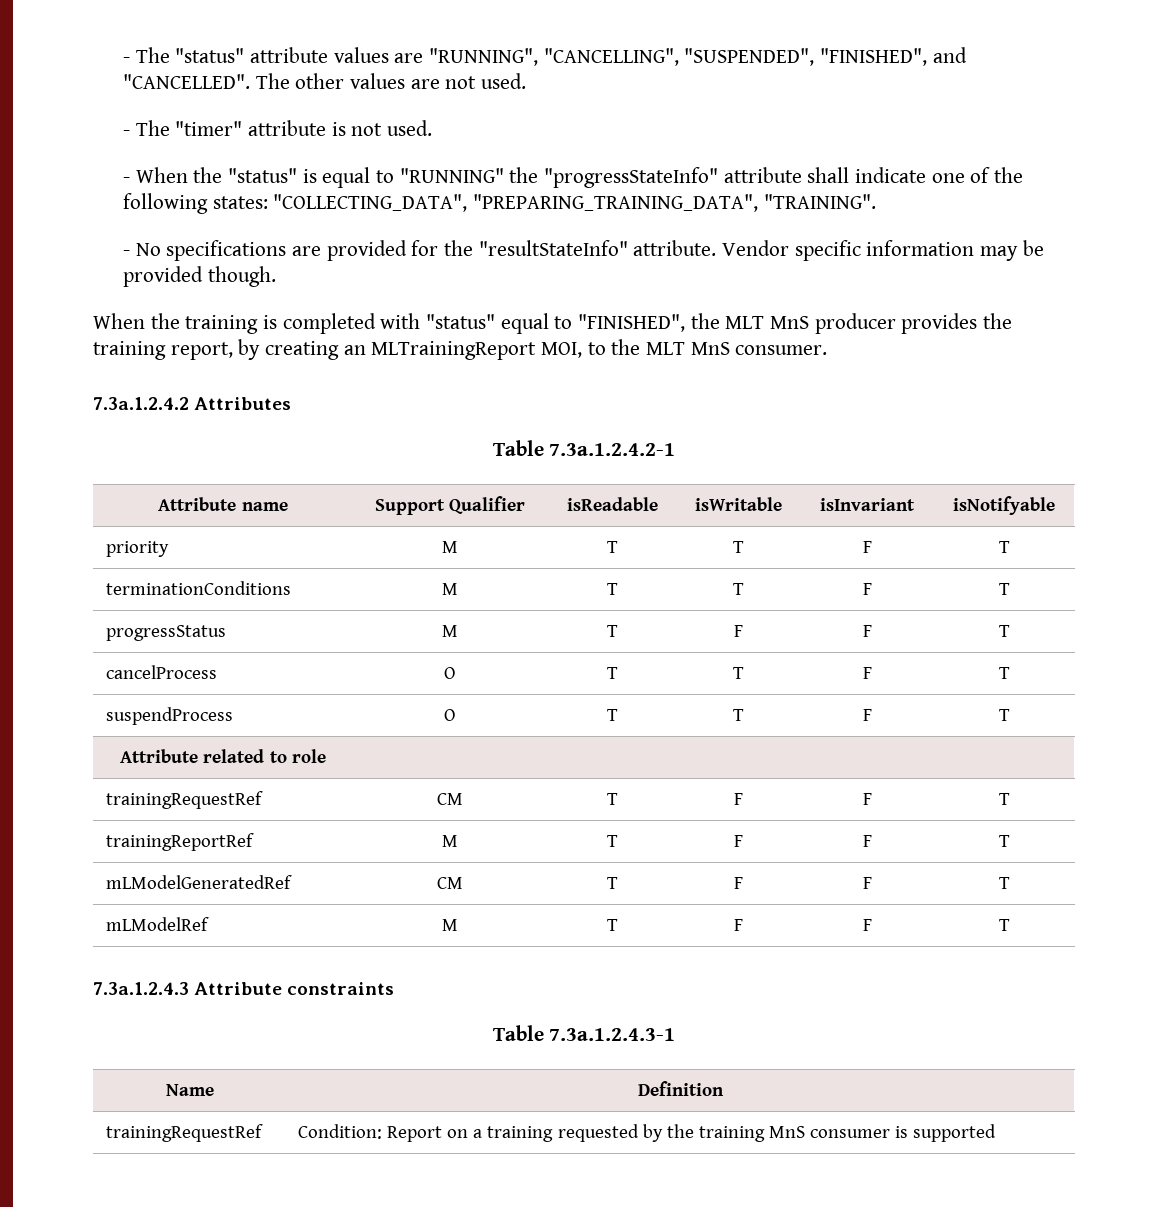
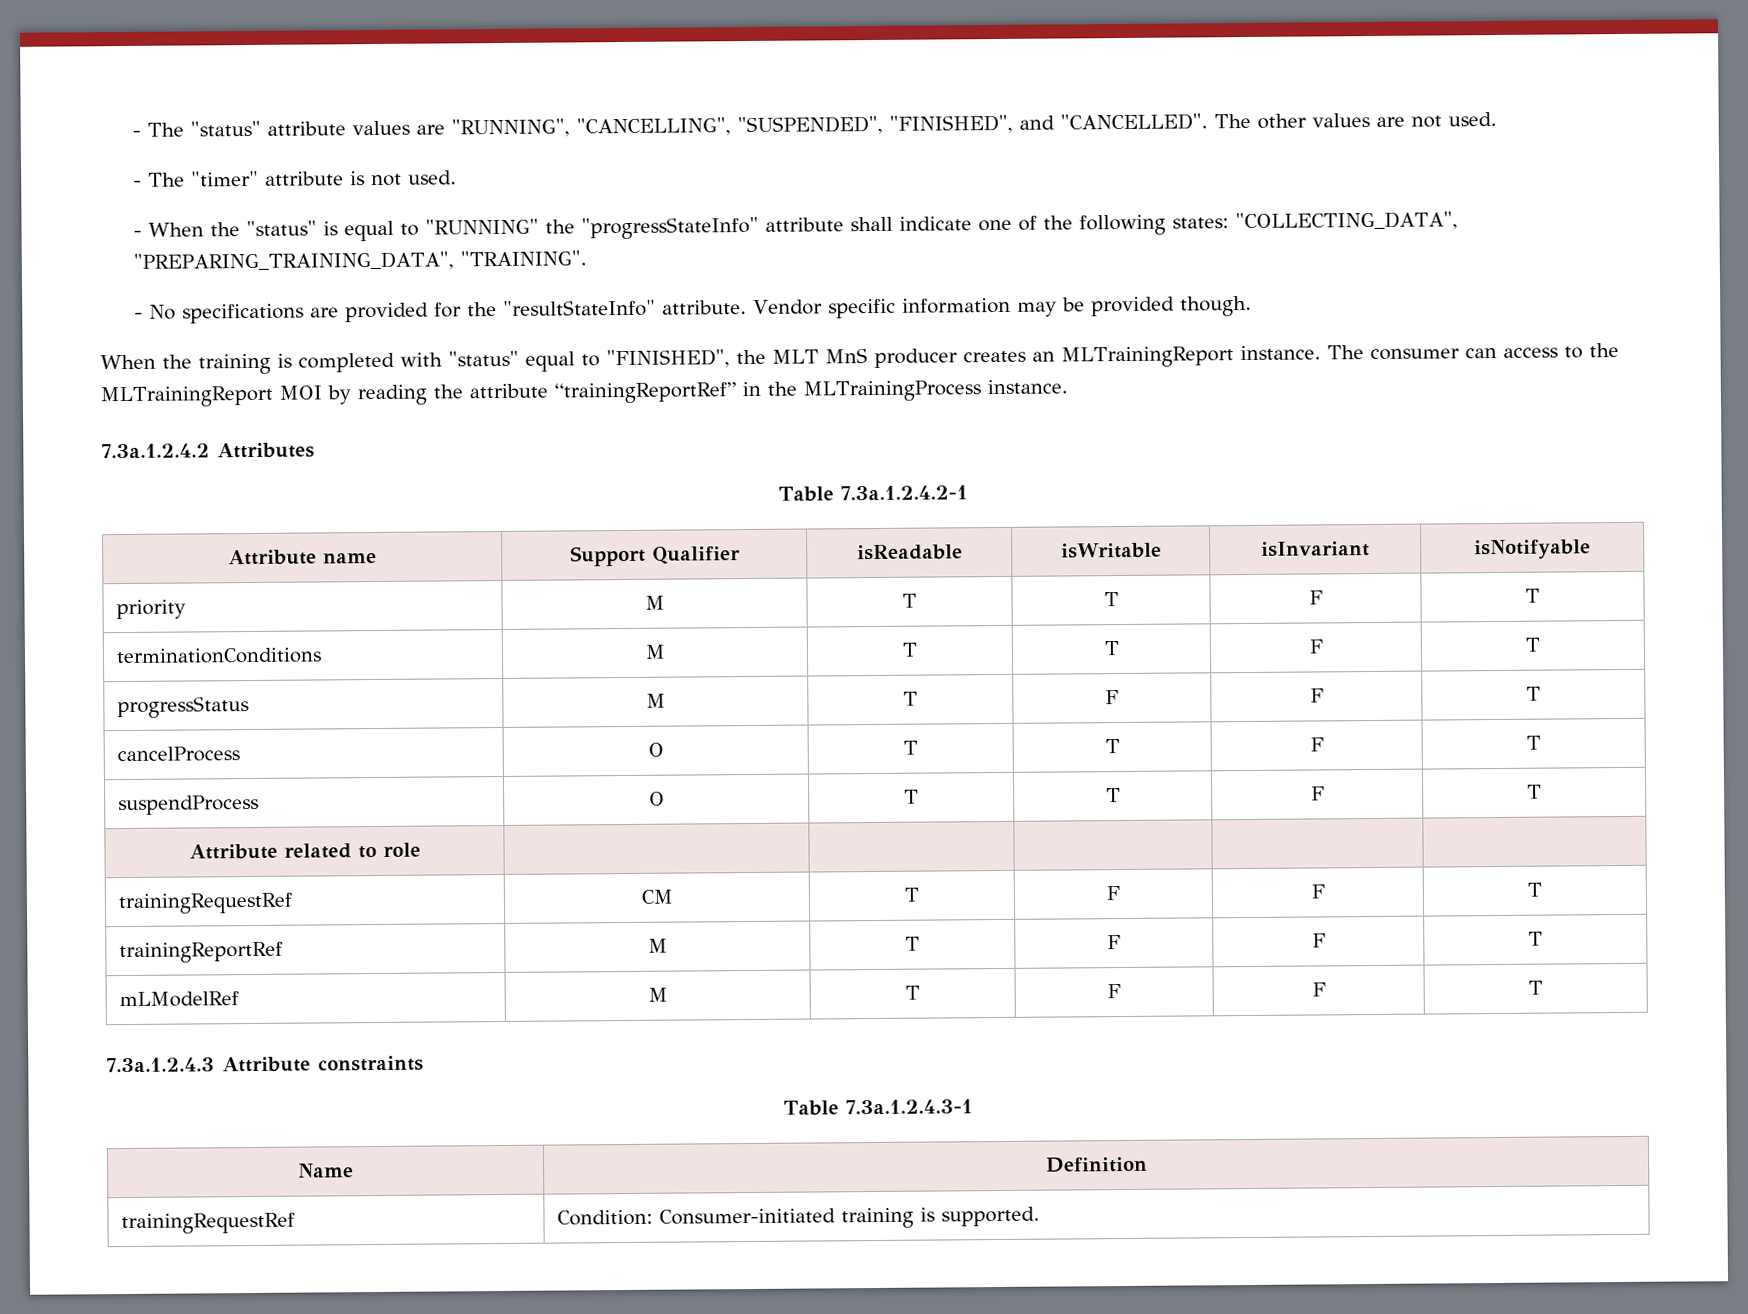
[901,313,1013,334] [93,339,828,360] provides the training report, by creating an MLTrainingReport MOI, to the MLT MnS consumer. -> [962,343,1619,368] [100,379,1068,408] creates an MLTrainingReport instance. The consumer can access to the MLTrainingReport MOI by reading the attribute “trainingReportRef” in the MLTrainingProcess instance.
[105,875,292,889] [437,877,463,889] [606,877,618,889] [734,877,743,889] [862,877,872,889] [998,877,1010,889] // mLModelGeneratedRef | CM | T | F | F | T -> (1543, 938) none
[387,1124,997,1142] Report on a training requested by the training MnS consumer is supported -> [659,1206,1041,1229] Consumer-initiated training is supported.

